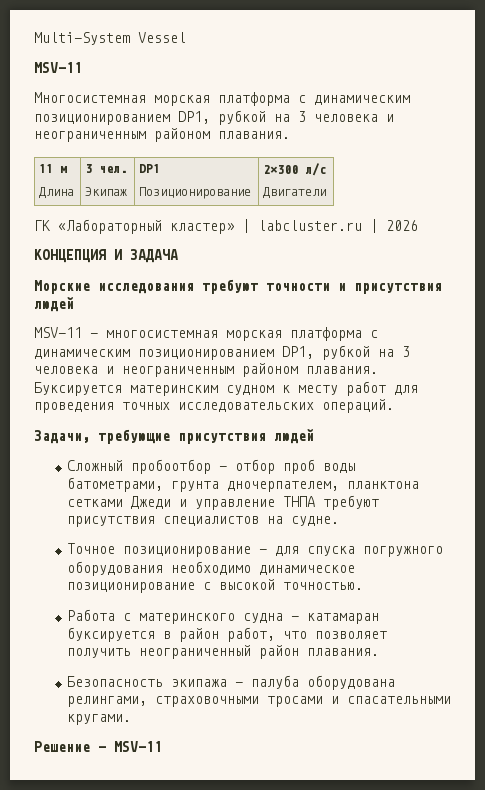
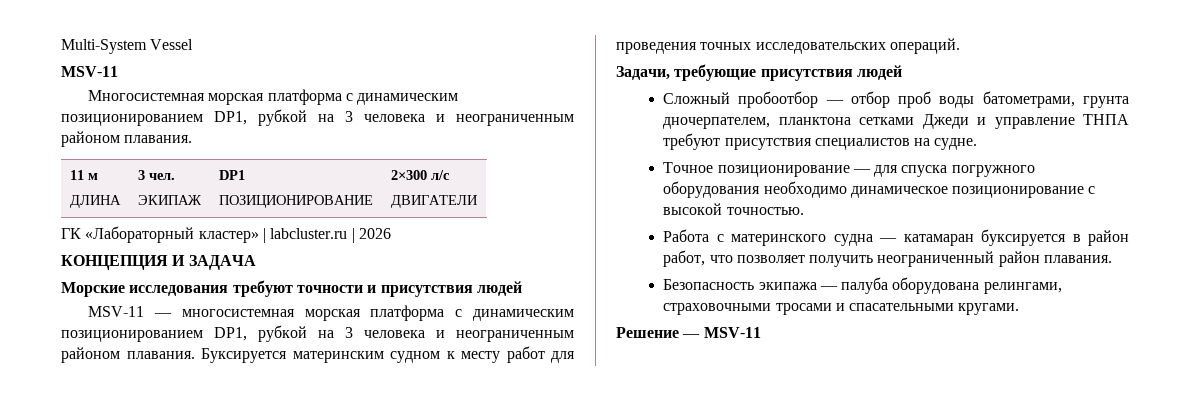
[39,187,75,199] Длина -> [69,195,121,208] ДЛИНА
[85,187,128,196] Экипаж -> [137,195,201,205] ЭКИПАЖ
[139,187,252,199] Позиционирование -> [218,195,373,208] ПОЗИЦИОНИРОВАНИЕ
[263,187,327,199] Двигатели -> [390,195,478,208] ДВИГАТЕЛИ

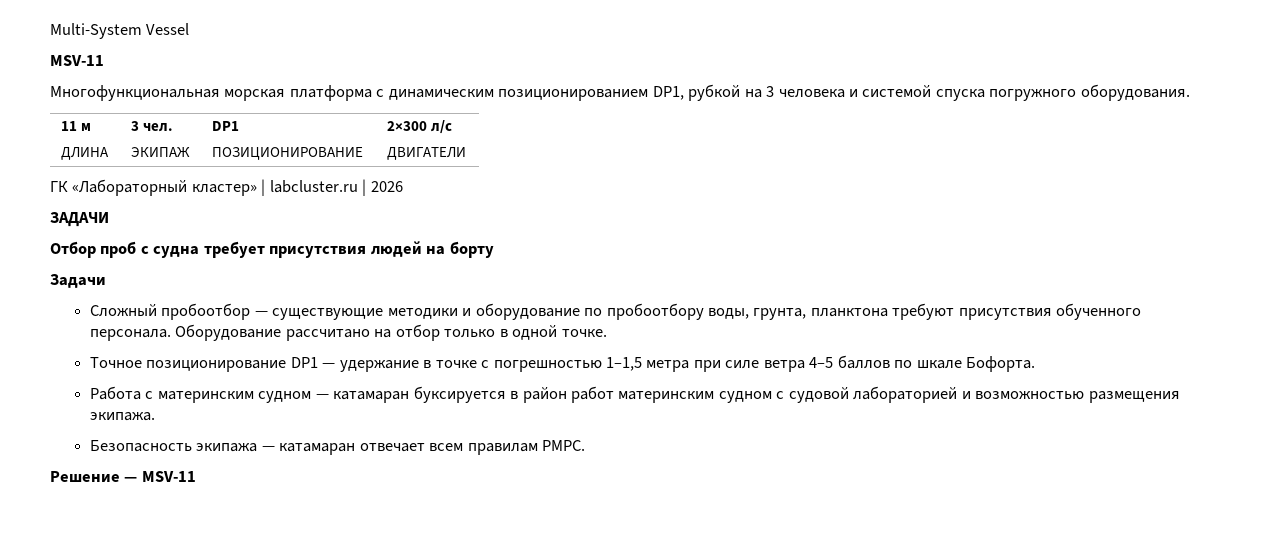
[88,90,206,101] Многосистемная -> [50,85,220,101] Многофункциональная
[456,114,574,126] [61,131,193,147] неограниченным районом плавания. -> [862,84,1190,101] системой спуска погружного оборудования.
[61,255,256,270] [61,280,522,297] [88,305,574,321] [61,325,574,342] [61,346,575,363] [616,38,960,54] [616,64,902,81] [663,91,1129,108] [663,114,1129,129] [663,133,978,150] [663,162,1035,177] [663,181,1096,198] [663,203,804,215] КОНЦЕПЦИЯ И ЗАДАЧА // Морские исследования требуют точности и присутствия людей // MSV-11 — многосистемная морская платформа с динамическим позиционированием DP1, рубкой на 3 человека и неограниченным районом плавания. Буксируется материнским судном к месту работ для проведения точных исследовательских операций. // Задачи, требующие присутствия людей // Сложный пробоотбор — отбор проб воды батометрами, грунта дночерпателем, планктона сетками Джеди и управление ТНПА требуют присутствия специалистов на судне. // Точное позиционирование — для спуска погружного оборудования необходимо динамическое позиционирование с высокой точностью. -> [50,212,109,227] [50,241,494,258] [50,274,106,288] [89,303,1142,320] [89,324,607,341] [89,355,1036,372] ЗАДАЧИ // Отбор проб с судна требует присутствия людей на борту // Задачи // Сложный пробоотбор — существующие методики и оборудование по пробоотбору воды, грунта, планктона требуют присутствия обученного персонала. Оборудование рассчитано на отбор только в одной точке. // Точное позиционирование DP1 — удержание в точке с погрешностью 1–1,5 метра при силе ветра 4–5 баллов по шкале Бофорта.
[731,234,873,246] материнского судна -> [157,391,312,403] материнским судном
[663,250,1113,267] [663,277,1062,294] [663,303,1020,315] работ, что позволяет получить неограниченный район плавания. // Безопасность экипажа — палуба оборудована релингами, страховочными тросами и спасательными кругами. -> [571,386,1180,403] [89,412,155,421] [89,440,586,455] работ материнским судном с судовой лабораторией и возможностью размещения экипажа. // Безопасность экипажа — катамаран отвечает всем правилам РМРС.

